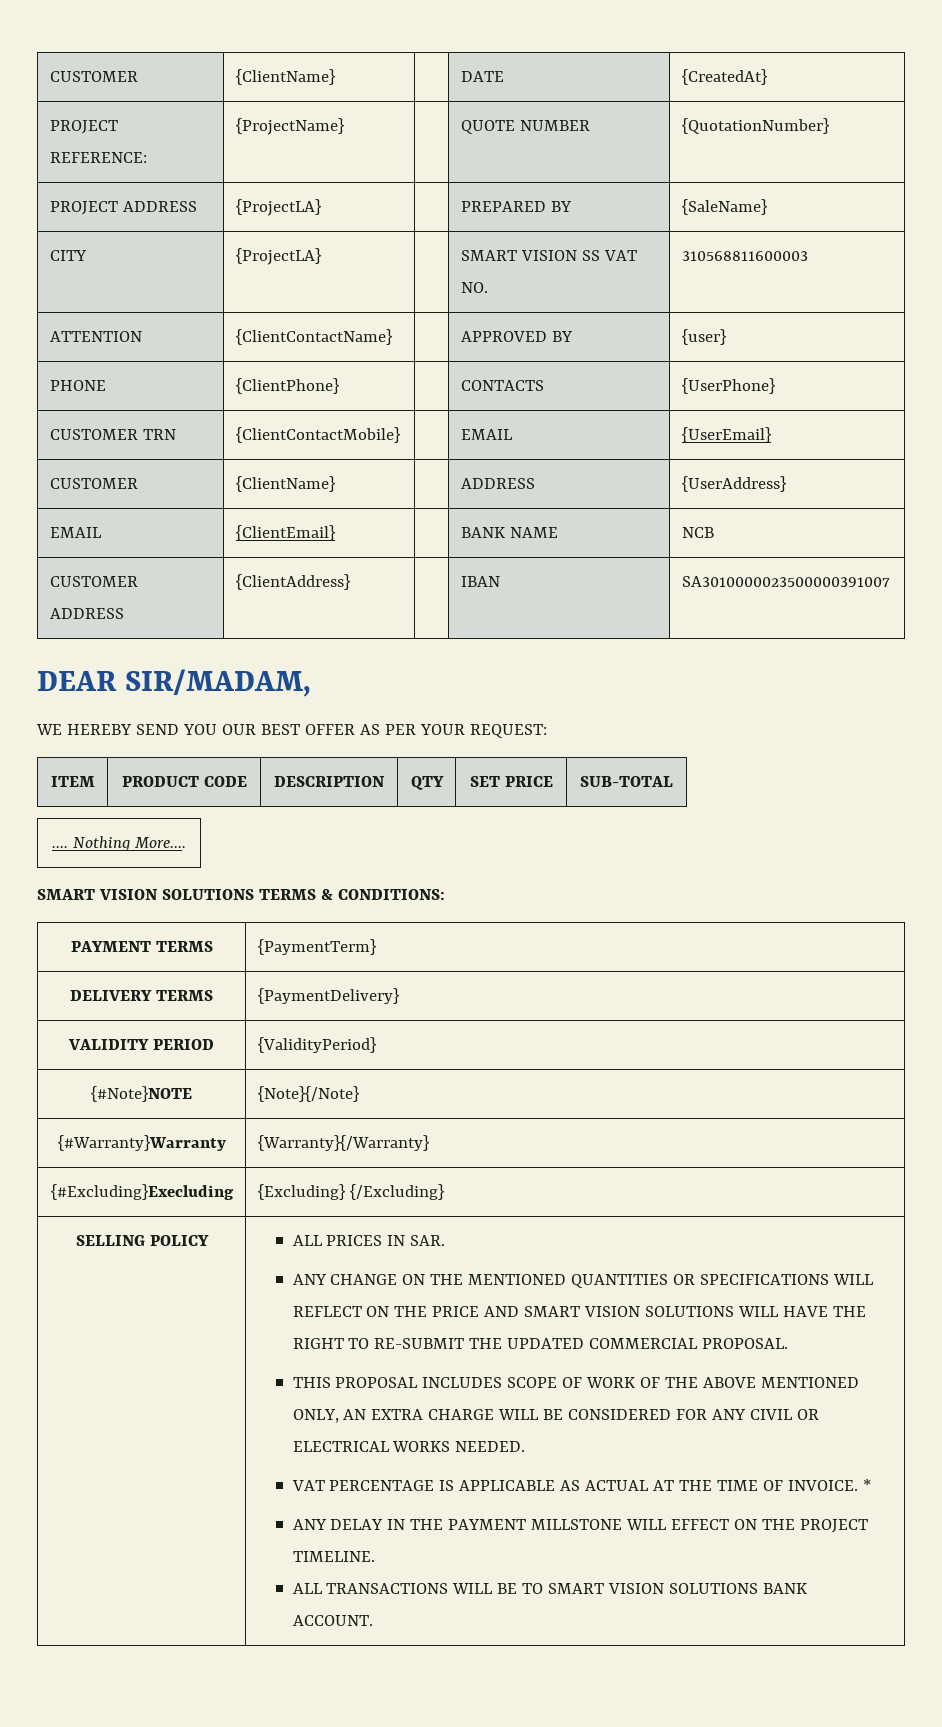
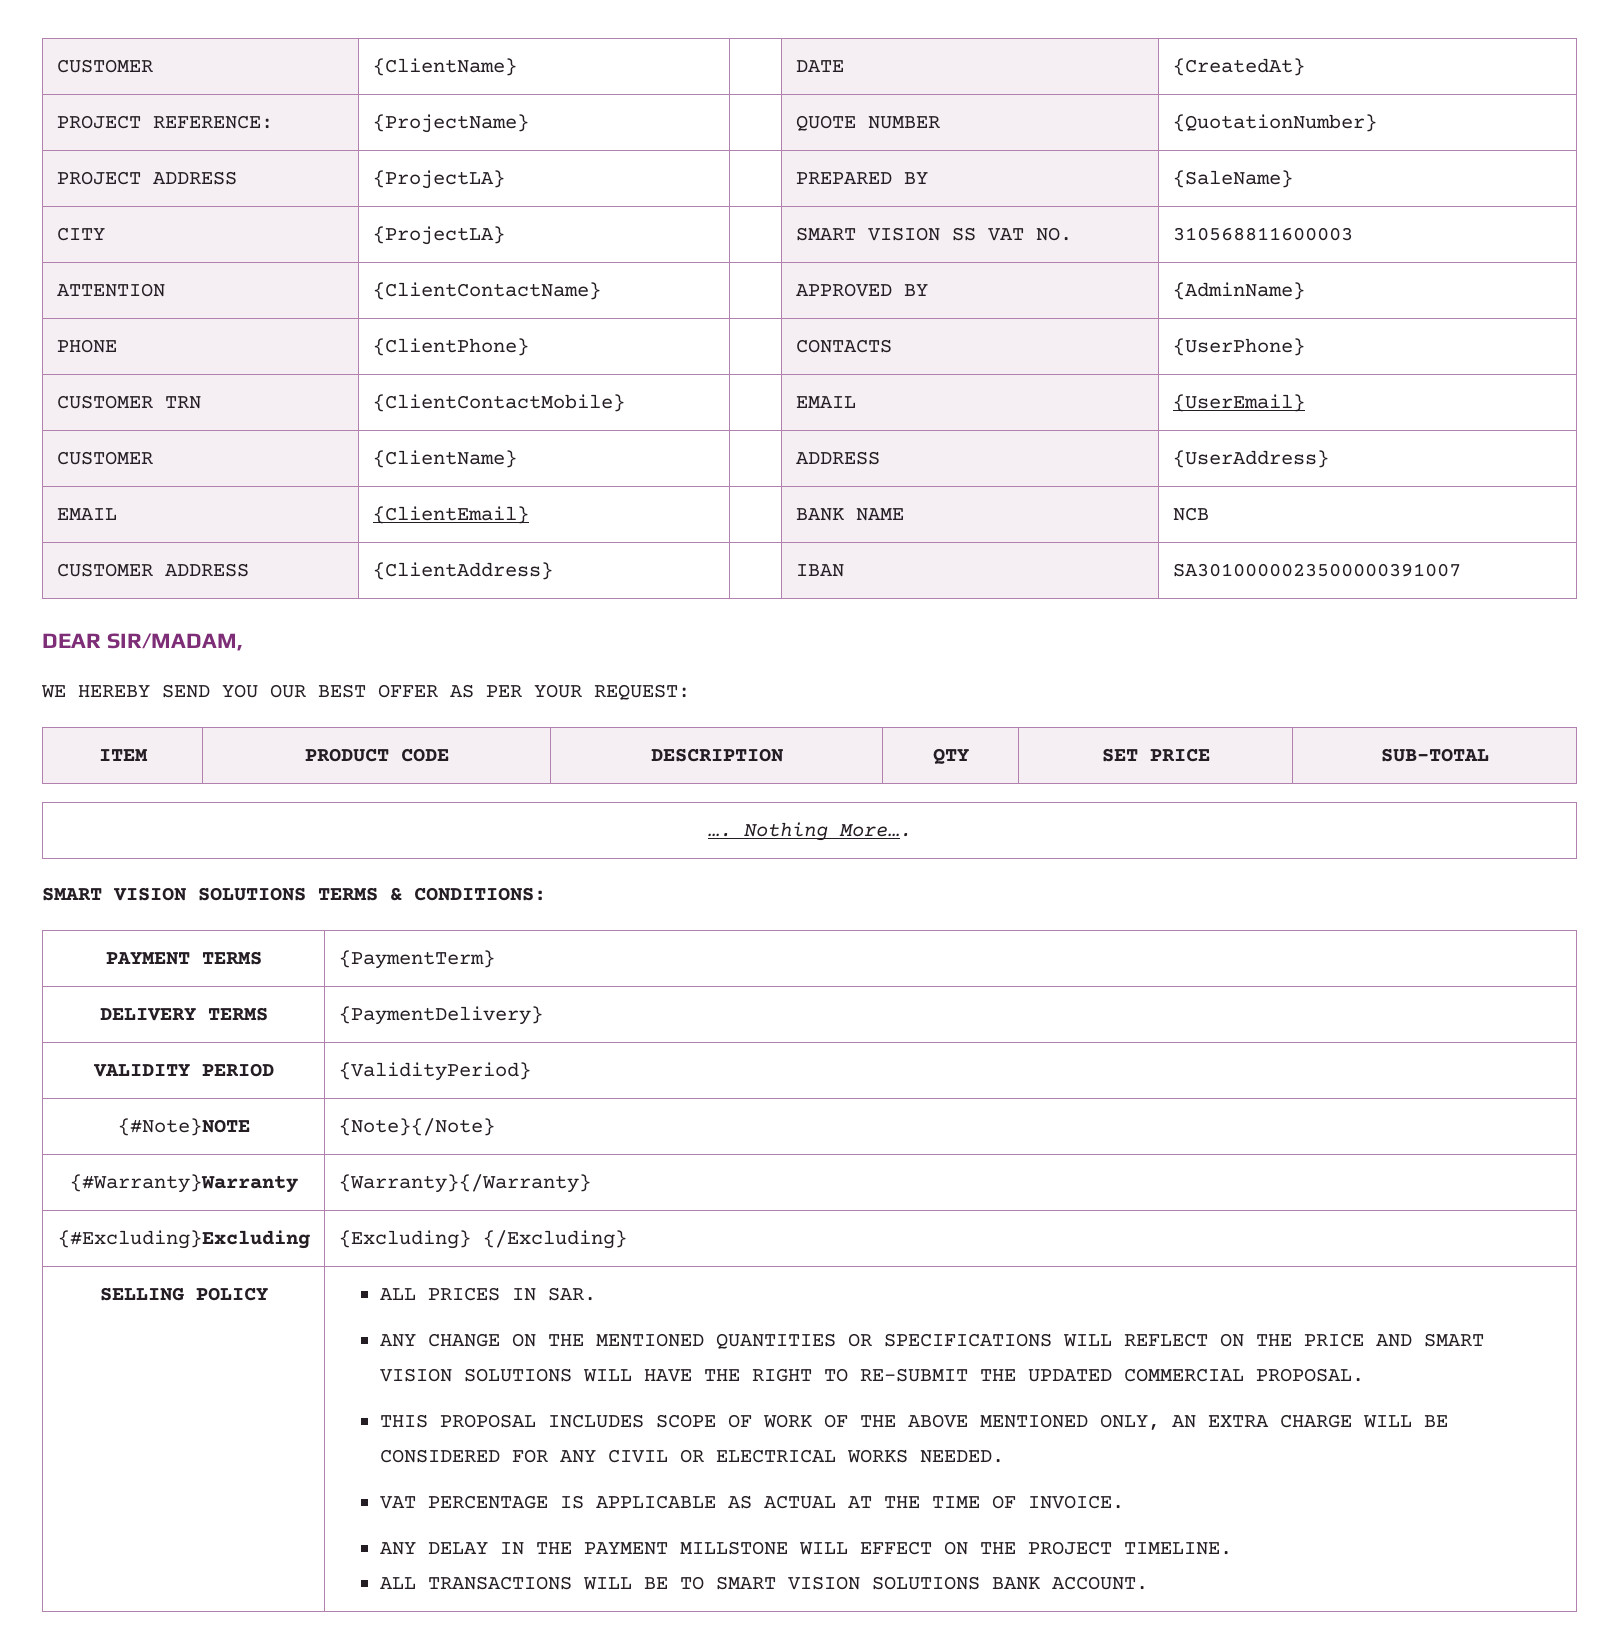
[681,329,726,345] {user} -> [1172,282,1305,300] {AdminName}
[50,1184,234,1200] {#Excluding}Execluding -> [57,1230,310,1249] {#Excluding}Excluding
[863,1479,872,1491] * -> (1124, 1502) none

